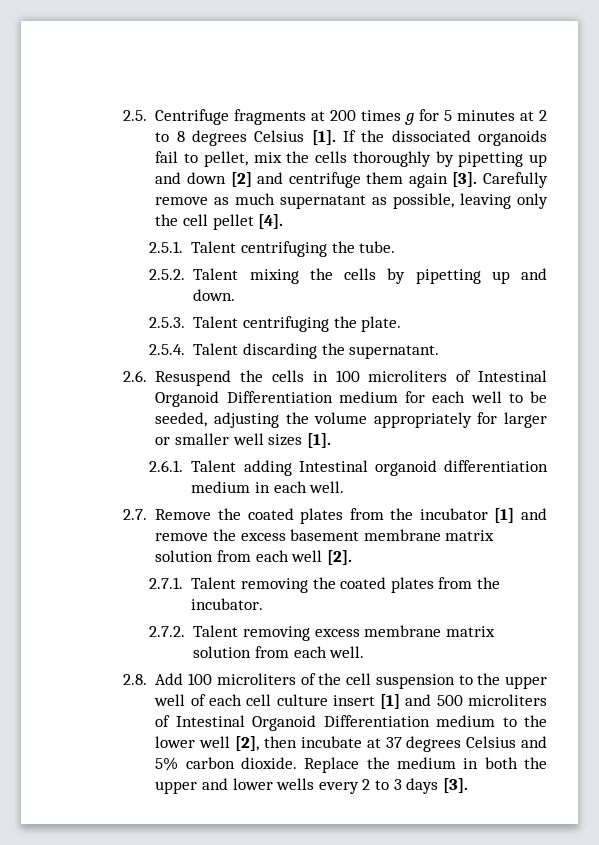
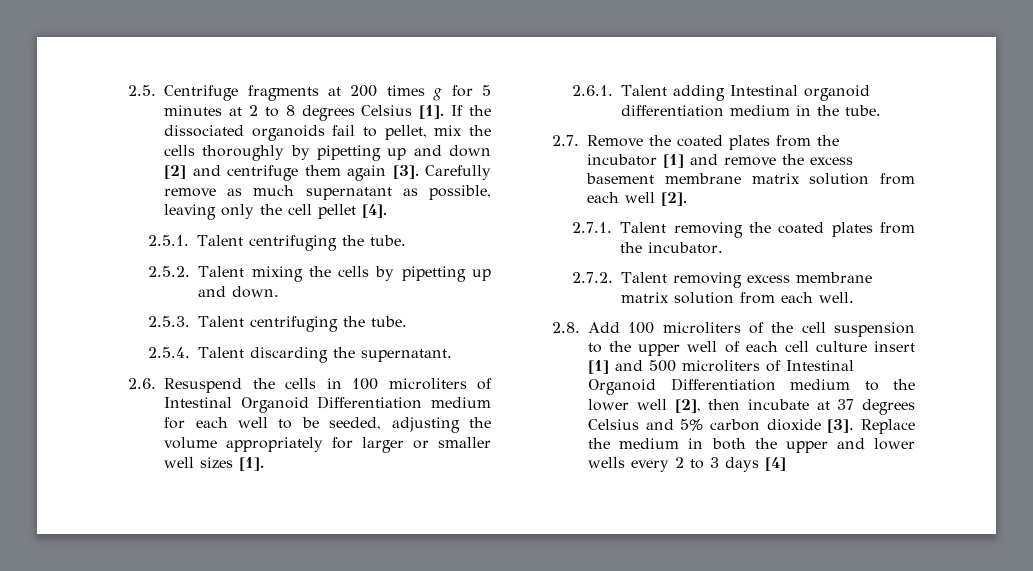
[361,316,402,332] plate. -> [371,316,408,327] tube.
[273,481,345,493] each well. -> [817,105,882,116] the tube.
[241,757,298,769] dioxide. -> [766,419,855,433] dioxide [3].
[442,778,468,793] [3]. -> [765,457,787,471] [4]

